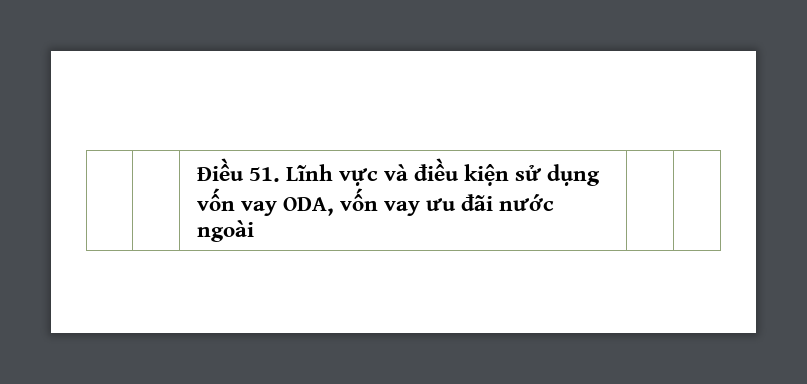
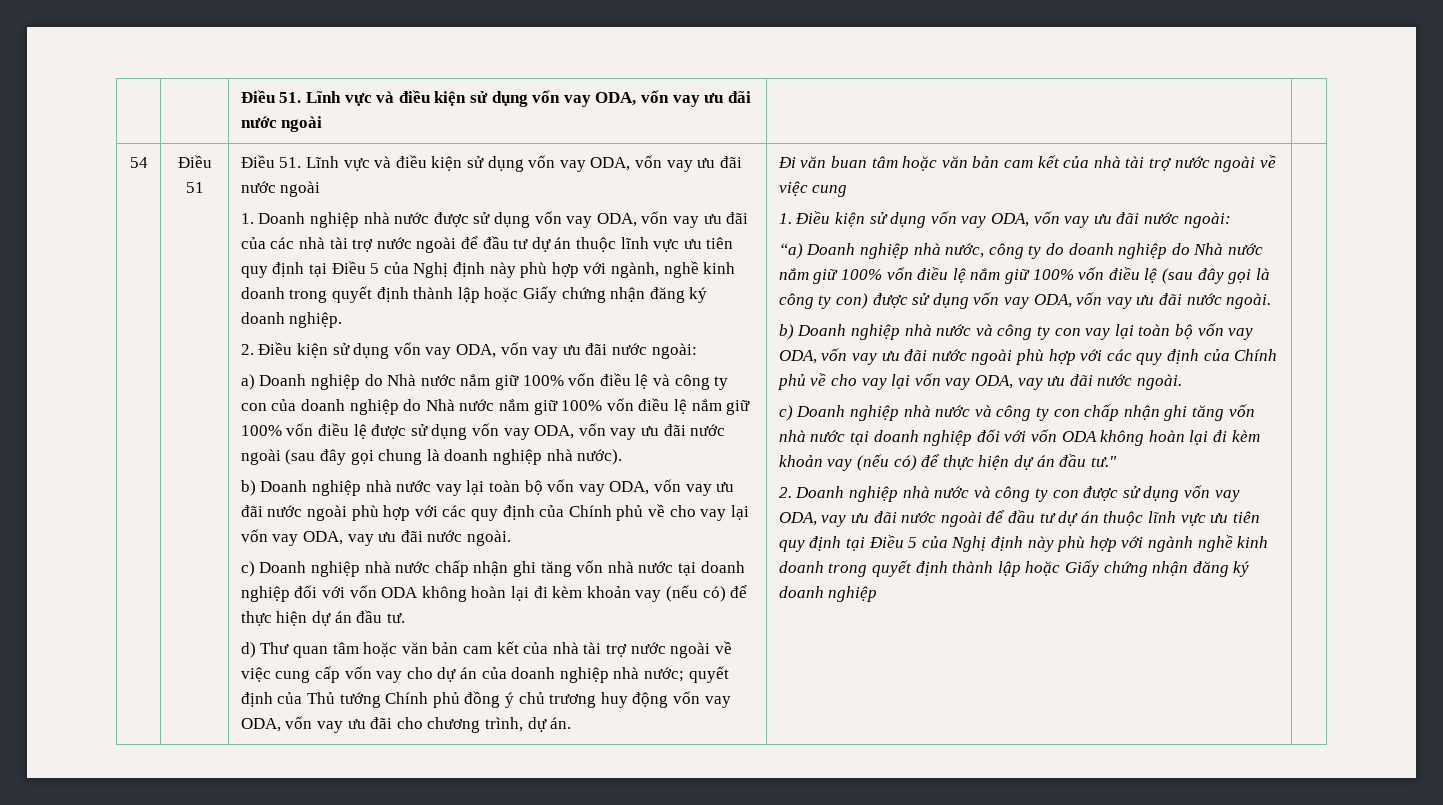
(254, 231) none -> [129,157,148,168] [177,155,212,168] [185,182,204,193] [240,155,742,172] [240,181,321,197] [240,211,749,228] [240,236,734,253] [240,261,736,278] [240,286,708,303] [240,312,343,328] [240,342,697,359] [240,373,729,390] [240,398,751,415] [240,423,726,440] [240,449,623,465] [240,479,735,496] [240,504,749,521] [240,529,512,546] [240,560,745,577] [240,585,748,602] [240,610,405,626] [240,641,732,658] [240,666,729,683] [240,691,731,708] [240,716,572,733] [777,155,1276,172] [778,181,848,197] [778,211,1231,228] [778,243,1263,259] [778,267,1270,284] [778,292,1272,309] [778,323,1254,340] [778,348,1278,365] [777,373,1182,390] [778,404,1255,421] [778,429,1260,446] [778,454,1117,471] [778,485,1240,502] [778,510,1260,527] [778,535,1269,552] [778,560,1250,577] [778,586,878,602] // 54 | Điều 51 | Điều 51. Lĩnh vực và điều kiện sử dụng vốn vay ODA, vốn vay ưu đãi nước ngoài // 1. Doanh nghiệp nhà nước được sử dụng vốn vay ODA, vốn vay ưu đãi của các nhà tài trợ nước ngoài để đầu tư dự án thuộc lĩnh vực ưu tiên quy định tại Điều 5 của Nghị định này phù hợp với ngành, nghề kinh doanh trong quyết định thành lập hoặc Giấy chứng nhận đăng ký doanh nghiệp. // 2. Điều kiện sử dụng vốn vay ODA, vốn vay ưu đãi nước ngoài: // a) Doanh nghiệp do Nhà nước nắm giữ 100% vốn điều lệ và công ty con của doanh nghiệp do Nhà nước nắm giữ 100% vốn điều lệ nắm giữ 100% vốn điều lệ được sử dụng vốn vay ODA, vốn vay ưu đãi nước ngoài (sau đây gọi chung là doanh nghiệp nhà nước). // b) Doanh nghiệp nhà nước vay lại toàn bộ vốn vay ODA, vốn vay ưu đãi nước ngoài phù hợp với các quy định của Chính phủ về cho vay lại vốn vay ODA, vay ưu đãi nước ngoài. // c) Doanh nghiệp nhà nước chấp nhận ghi tăng vốn nhà nước tại doanh nghiệp đối với vốn ODA không hoàn lại đi kèm khoản vay (nếu có) để thực hiện dự án đầu tư. // d) Thư quan tâm hoặc văn bản cam kết của nhà tài trợ nước ngoài về việc cung cấp vốn vay cho dự án của doanh nghiệp nhà nước; quyết định của Thủ tướng Chính phủ đồng ý chủ trương huy động vốn vay ODA, vốn vay ưu đãi cho chương trình, dự án. | Đi văn buan tâm hoặc văn bản cam kết của nhà tài trợ nước ngoài về việc cung // 1. Điều kiện sử dụng vốn vay ODA, vốn vay ưu đãi nước ngoài: // “a) Doanh nghiệp nhà nước, công ty do doanh nghiệp do Nhà nước nắm giữ 100% vốn điều lệ nắm giữ 100% vốn điều lệ (sau đây gọi là công ty con) được sử dụng vốn vay ODA, vốn vay ưu đãi nước ngoài. // b) Doanh nghiệp nhà nước và công ty con vay lại toàn bộ vốn vay ODA, vốn vay ưu đãi nước ngoài phù hợp với các quy định của Chính phủ về cho vay lại vốn vay ODA, vay ưu đãi nước ngoài. // c) Doanh nghiệp nhà nước và công ty con chấp nhận ghi tăng vốn nhà nước tại doanh nghiệp đối với vốn ODA không hoàn lại đi kèm khoản vay (nếu có) để thực hiện dự án đầu tư." // 2. Doanh nghiệp nhà nước và công ty con được sử dụng vốn vay ODA, vay ưu đãi nước ngoài để đầu tư dự án thuộc lĩnh vực ưu tiên quy định tại Điều 5 của Nghị định này phù hợp với ngành nghề kinh doanh trong quyết định thành lập hoặc Giấy chứng nhận đăng ký doanh nghiệp |

